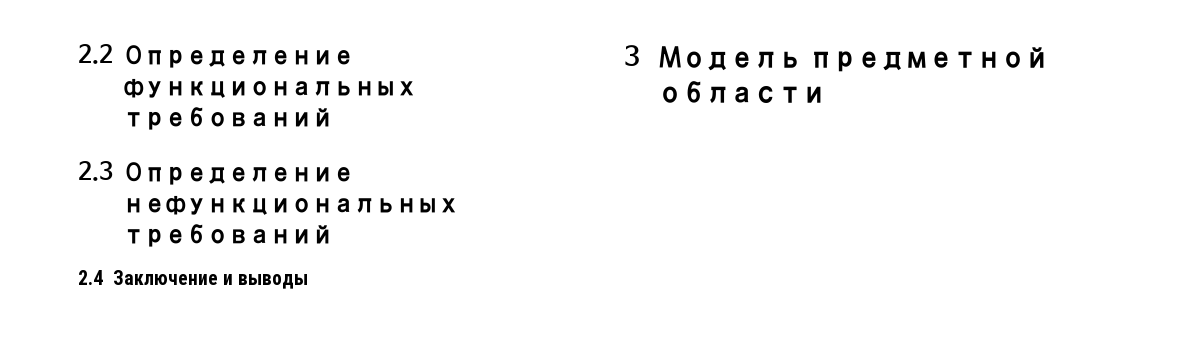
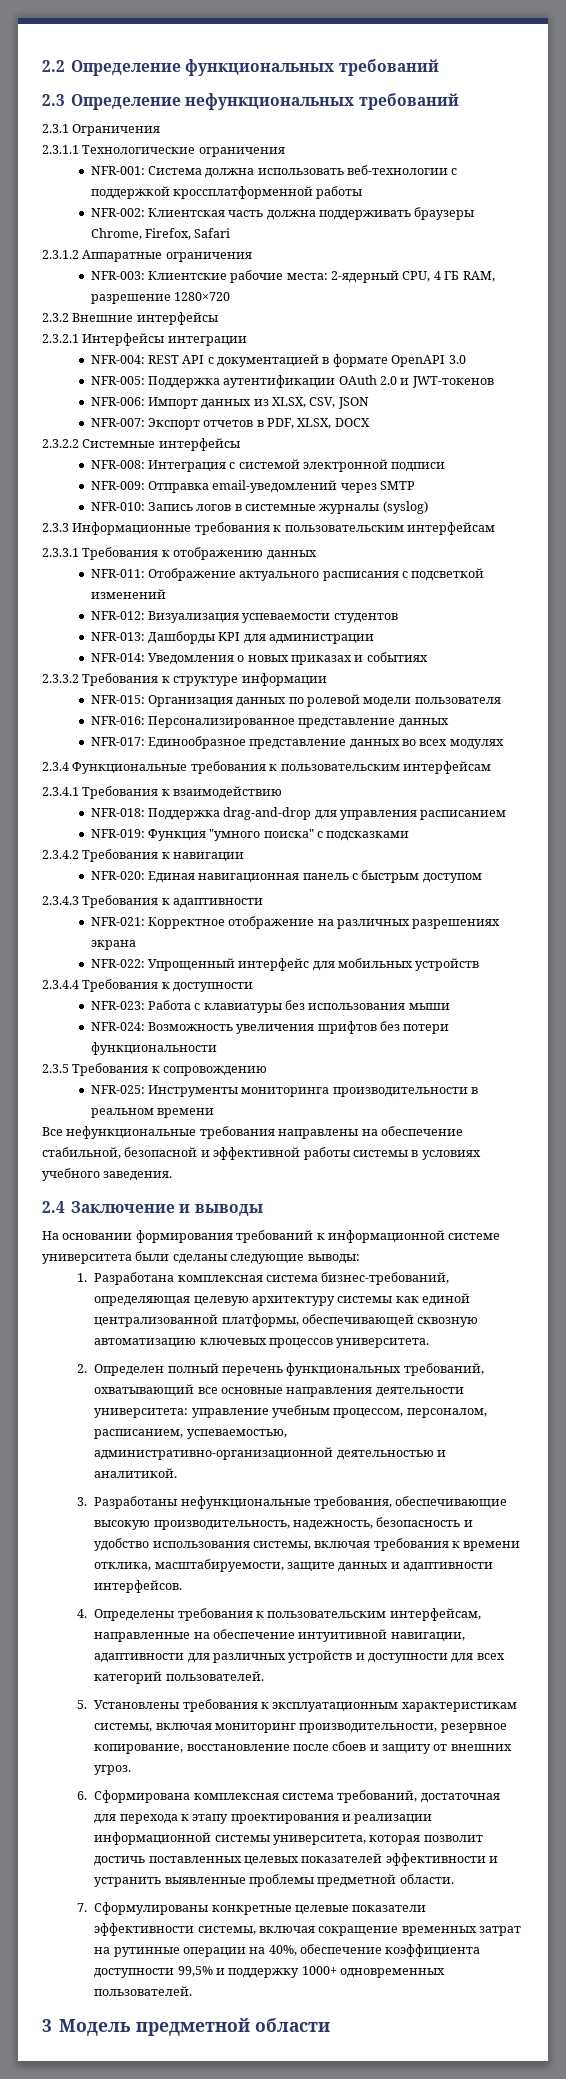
[78,270,309,289] 2.4 Заключение и выводы -> [42,124,161,136] [42,145,285,157] [90,165,458,178] [90,186,363,199] [90,207,475,220] [90,228,231,240] [42,250,252,262] [90,270,495,283] [90,292,230,304] [42,312,218,325] [42,333,247,346] [90,354,466,367] [90,375,494,388] [90,397,369,409] [90,418,370,430] [42,438,240,451] [90,459,446,472] [90,480,416,493] [90,501,428,514] [42,522,495,535] [42,547,317,560] [90,568,485,581] [90,589,166,599] [90,611,398,623] [90,631,375,644] [90,652,428,665] [42,673,327,686] [90,694,501,707] [90,716,449,728] [90,736,504,749] [42,761,491,774] [42,786,283,799] [90,807,507,820] [90,829,410,841] [42,849,245,862] [90,870,482,883] [42,895,264,908] [90,916,501,929] [90,940,136,950] [90,958,480,971] [42,979,254,992] [90,1000,450,1013] [90,1021,450,1034] [90,1042,217,1055] [42,1063,268,1076] [90,1085,479,1097] [90,1108,214,1118] [42,1126,463,1139] [42,1147,481,1160] [42,1168,173,1181] [42,1201,263,1216] [42,1230,501,1243] [42,1251,360,1264] [76,1272,450,1285] [94,1293,471,1306] [94,1314,479,1327] [94,1338,430,1348] [76,1363,484,1376] [94,1384,464,1397] [94,1405,487,1418] [94,1429,287,1439] [94,1447,446,1460] [94,1468,178,1478] [76,1496,508,1509] [94,1517,473,1530] [94,1538,521,1551] [94,1559,494,1572] [94,1580,183,1593] [76,1608,481,1621] [94,1629,465,1642] [94,1650,505,1663] [94,1671,264,1684] [76,1699,517,1712] [94,1723,507,1733] [94,1741,512,1754] [94,1765,132,1775] [76,1790,500,1803] [94,1814,433,1824] [94,1832,483,1845] [94,1853,499,1866] [94,1874,454,1887] [76,1902,427,1915] [94,1923,522,1936] [94,1944,481,1957] [94,1966,446,1978] [94,1986,193,1996] 2.3.1 Ограничения // 2.3.1.1 Технологические ограничения // NFR-001: Система должна использовать веб-технологии с поддержкой кроссплатформенной работы // NFR-002: Клиентская часть должна поддерживать браузеры Chrome, Firefox, Safari // 2.3.1.2 Аппаратные ограничения // NFR-003: Клиентские рабочие места: 2-ядерный CPU, 4 ГБ RAM, разрешение 1280×720 // 2.3.2 Внешние интерфейсы // 2.3.2.1 Интерфейсы интеграции // NFR-004: REST API с документацией в формате OpenAPI 3.0 // NFR-005: Поддержка аутентификации OAuth 2.0 и JWT-токенов // NFR-006: Импорт данных из XLSX, CSV, JSON // NFR-007: Экспорт отчетов в PDF, XLSX, DOCX // 2.3.2.2 Системные интерфейсы // NFR-008: Интеграция с системой электронной подписи // NFR-009: Отправка email-уведомлений через SMTP // NFR-010: Запись логов в системные журналы (syslog) // 2.3.3 Информационные требования к пользовательским интерфейсам // 2.3.3.1 Требования к отображению данных // NFR-011: Отображение актуального расписания с подсветкой изменений // NFR-012: Визуализация успеваемости студентов // NFR-013: Дашборды KPI для администрации // NFR-014: Уведомления о новых приказах и событиях // 2.3.3.2 Требования к структуре информации // NFR-015: Организация данных по ролевой модели пользователя // NFR-016: Персонализированное представление данных // NFR-017: Единообразное представление данных во всех модулях // 2.3.4 Функциональные требования к пользовательским интерфейсам // 2.3.4.1 Требования к взаимодействию // NFR-018: Поддержка drag-and-drop для управления расписанием // NFR-019: Функция "умного поиска" с подсказками // 2.3.4.2 Требования к навигации // NFR-020: Единая навигационная панель с быстрым доступом // 2.3.4.3 Требования к адаптивности // NFR-021: Корректное отображение на различных разрешениях экрана // NFR-022: Упрощенный интерфейс для мобильных устройств // 2.3.4.4 Требования к доступности // NFR-023: Работа с клавиатуры без использования мыши // NFR-024: Возможность увеличения шрифтов без потери функциональности // 2.3.5 Требования к сопровождению // NFR-025: Инструменты мониторинга производительности в реальном времени // Все нефункциональные требования направлены на обеспечение стабильной, безопасной и эффективной работы системы в условиях учебного заведения. // 2.4 Заключение и выводы // На основании формирования требований к информационной системе университета были сделаны следующие выводы: // 1. Разработана комплексная система бизнес-требований, определяющая целевую архитектуру системы как единой централизованной платформы, обеспечивающей сквозную автоматизацию ключевых процессов университета. // 2. Определен полный перечень функциональных требований, охватывающий все основные направления деятельности университета: управление учебным процессом, персоналом, расписанием, успеваемостью, административно-организационной деятельностью и аналитикой. // 3. Разработаны нефункциональные требования, обеспечивающие высокую производительность, надежность, безопасность и удобство использования системы, включая требования к времени отклика, масштабируемости, защите данных и адаптивности интерфейсов. // 4. Определены требования к пользовательским интерфейсам, направленные на обеспечение интуитивной навигации, адаптивности для различных устройств и доступности для всех категорий пользователей. // 5. Установлены требования к эксплуатационным характеристикам системы, включая мониторинг производительности, резервное копирование, восстановление после сбоев и защиту от внешних угроз. // 6. Сформирована комплексная система требований, достаточная для перехода к этапу проектирования и реализации информационной системы университета, которая позволит достичь поставленных целевых показателей эффективности и устранить выявленные проблемы предметной области. // 7. Сформулированы конкретные целевые показатели эффективности системы, включая сокращение временных затрат на рутинные операции на 40%, обеспечение коэффициента доступности 99,5% и поддержку 1000+ одновременных пользователей.

